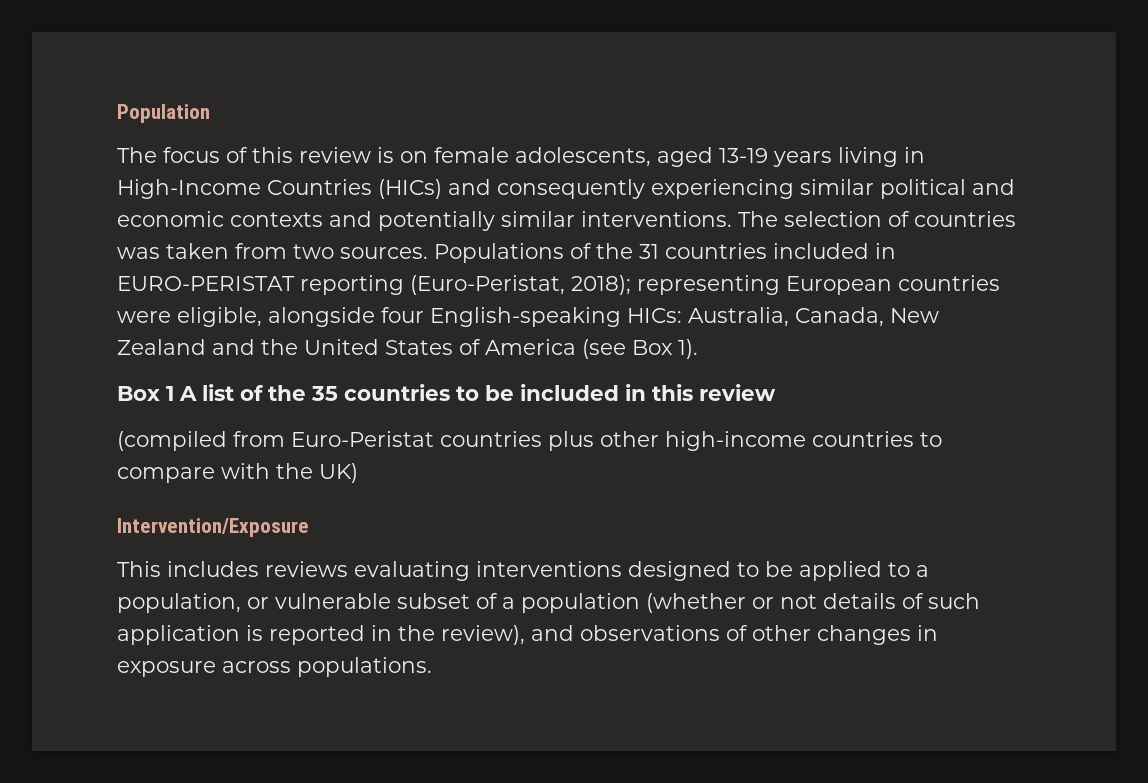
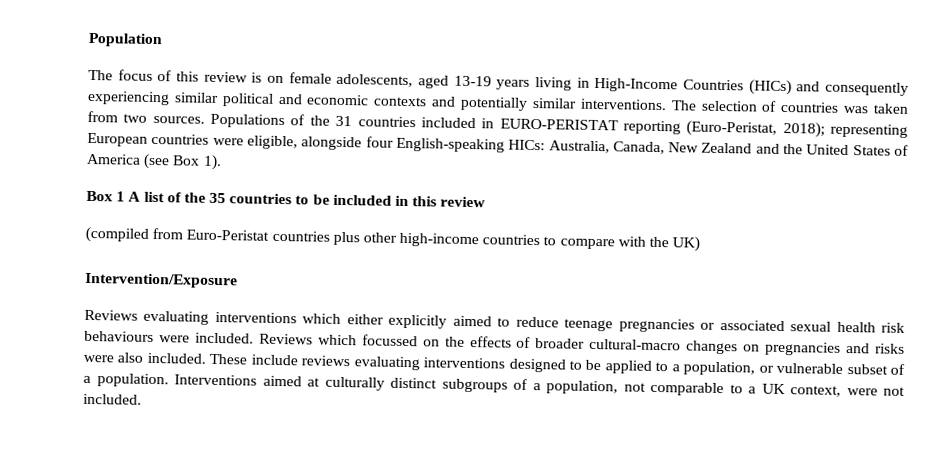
[117,561,259,577] This includes -> [84,309,905,333] [84,330,905,356] [83,352,298,366] Reviews evaluating interventions which either explicitly aimed to reduce teenage pregnancies or associated sexual health risk behaviours were included. Reviews which focussed on the effects of broader cultural-macro changes on pregnancies and risks were also included. These include
[521,593,980,613] [117,625,938,645] [117,657,432,677] population (whether or not details of such application is reported in the review), and observations of other changes in exposure across populations. -> [96,373,905,397] [83,393,142,405] population. Interventions aimed at culturally distinct subgroups of a population, not comparable to a UK context, were not included.

